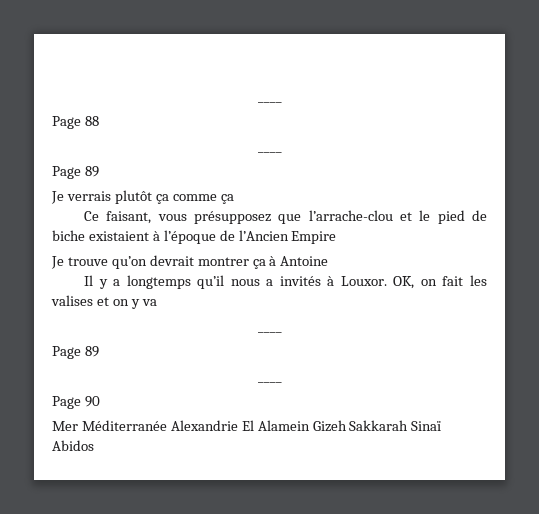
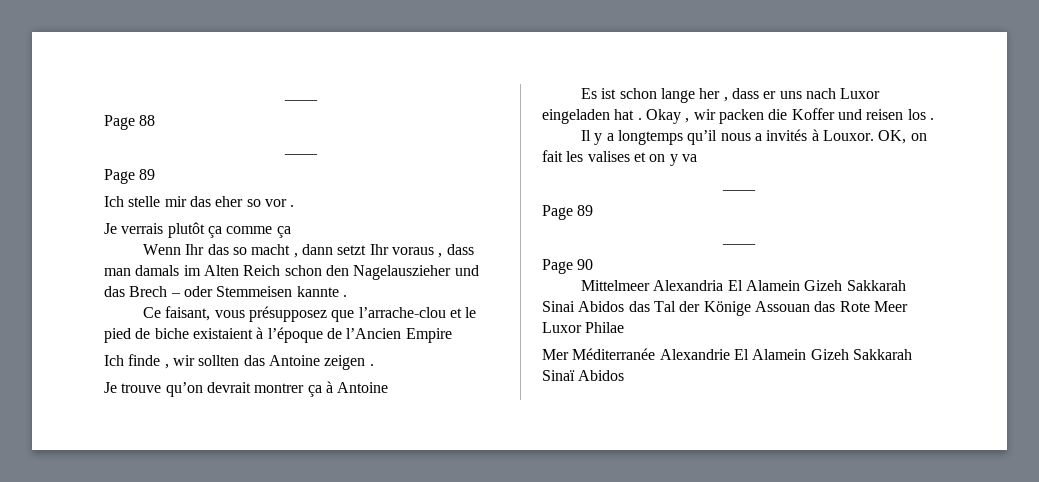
(99, 171) none -> [104,196,295,207] // Ich stelle mir das eher so vor .
(234, 199) none -> [142,244,474,258] [104,265,479,280] [104,286,347,297] // Wenn Ihr das so macht , dann setzt Ihr voraus , dass man damals im Alten Reich schon den Nagelauszieher und das Brech – oder Stemmeisen kannte .
(337, 237) none -> [104,354,374,370] // Ich finde , wir sollten das Antoine zeigen .
(329, 261) none -> [580,88,881,103] [542,108,934,124] // Es ist schon lange her , dass er uns nach Luxor eingeladen hat . Okay , wir packen die Koffer und reisen los .
(100, 401) none -> [580,280,906,291] [542,301,908,316] [542,322,625,333] // Mittelmeer Alexandria El Alamein Gizeh Sakkarah Sinai Abidos das Tal der Könige Assouan das Rote Meer Luxor Philae

